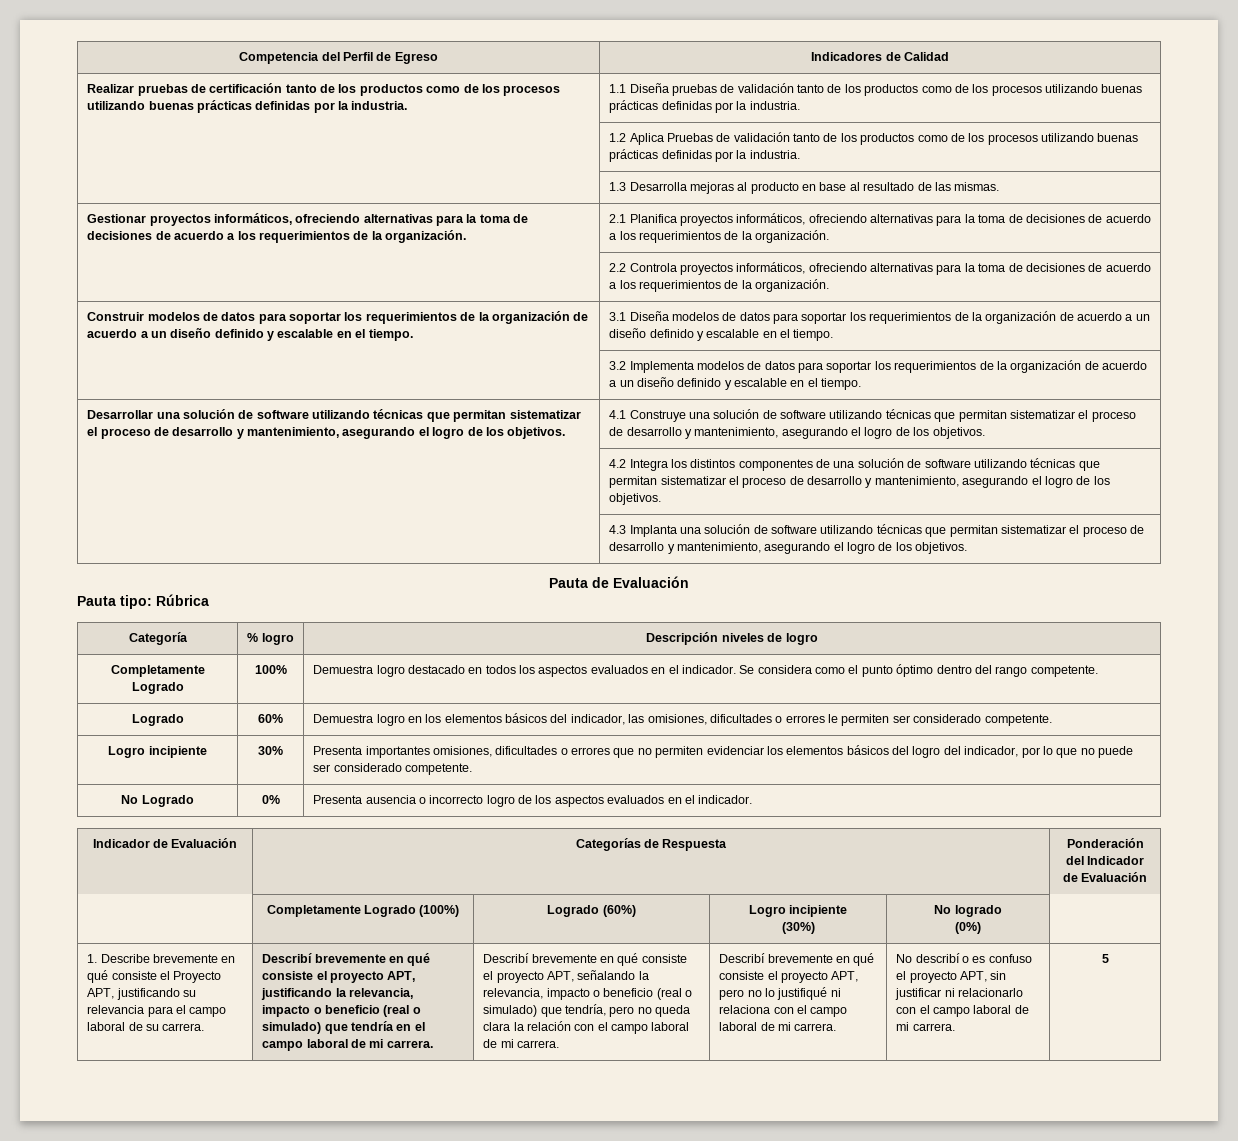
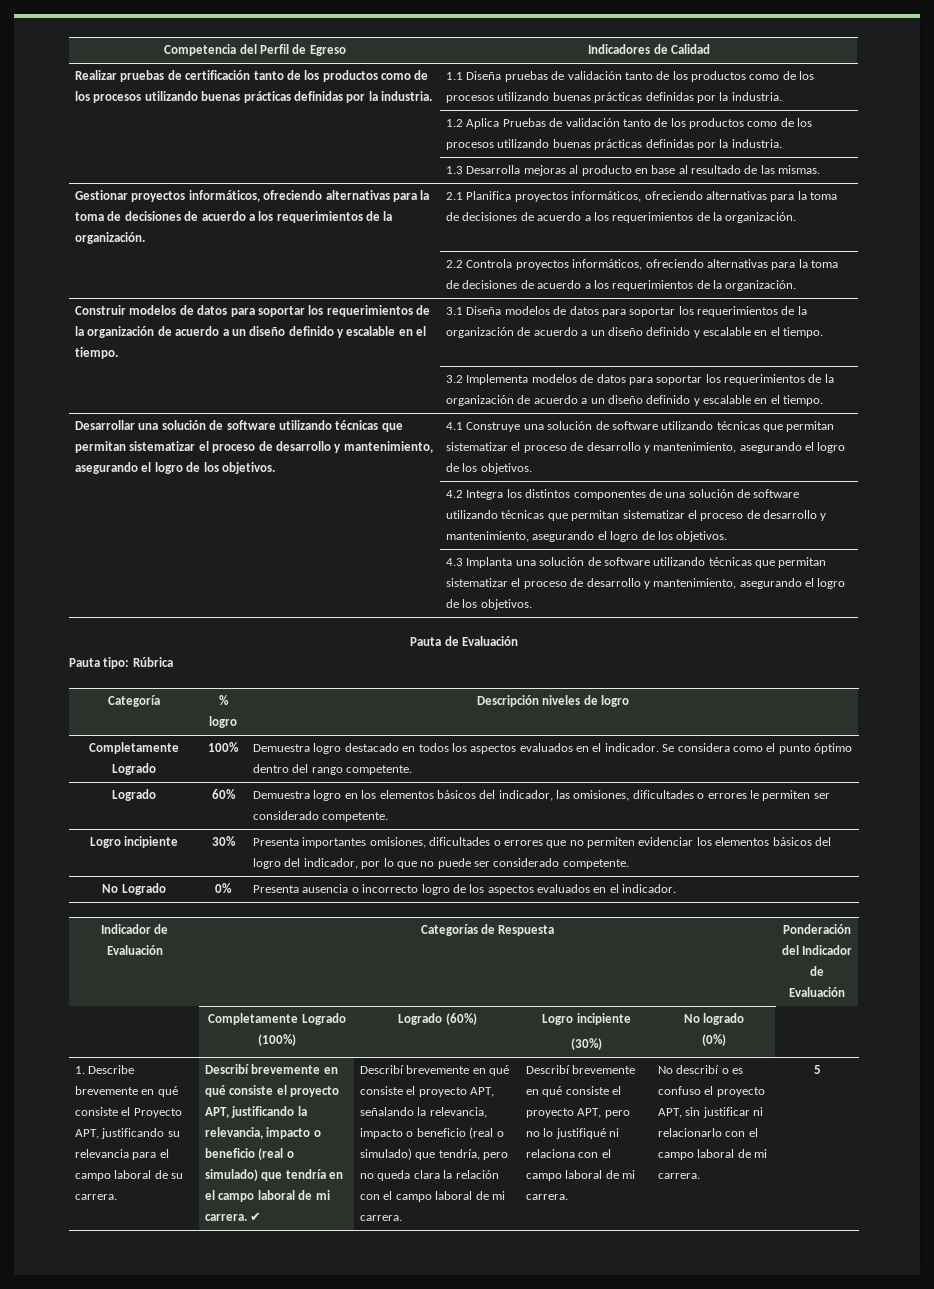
(433, 1044) none -> [250,1212,262,1221] ✔

